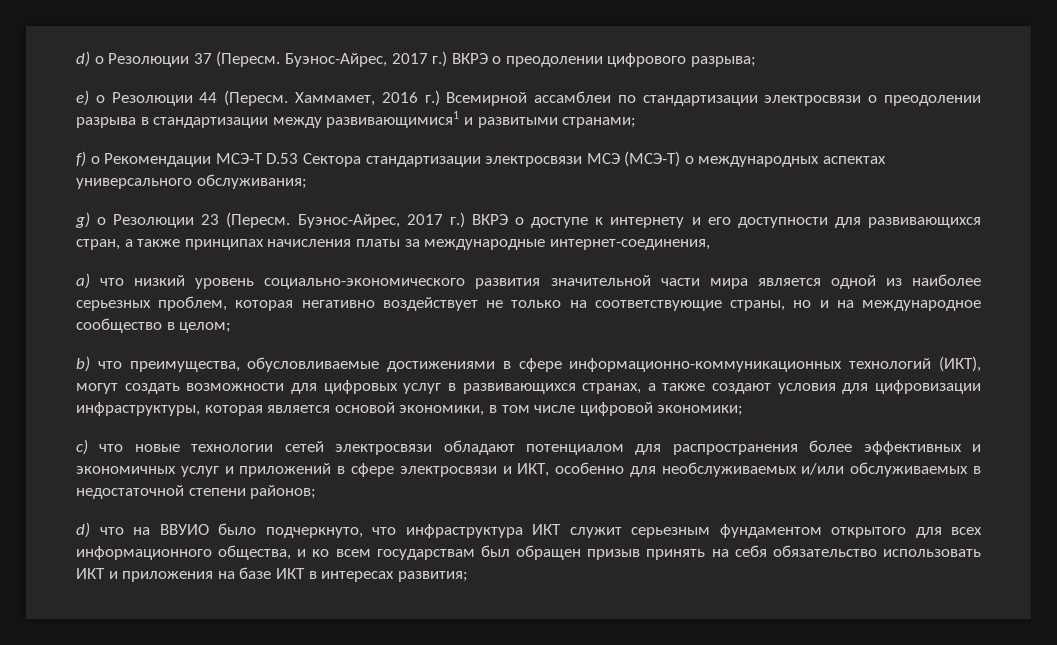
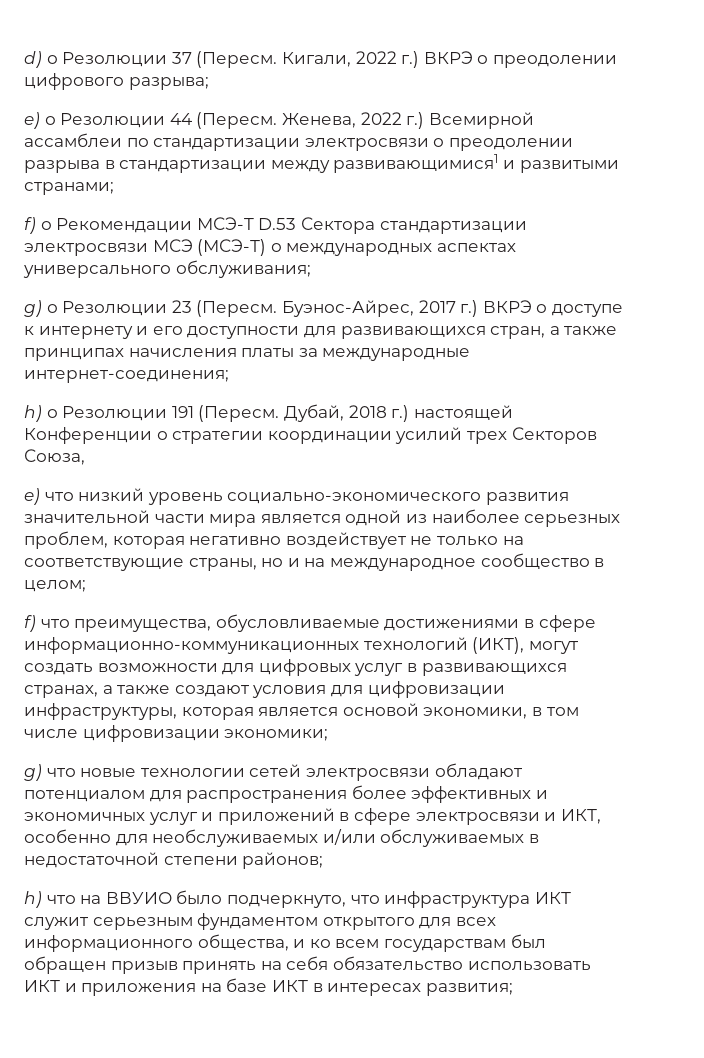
[284,53,428,67] Буэнос-Айрес, 2017 -> [281,51,397,67] Кигали, 2022
[294,92,418,106] Хаммамет, 2016 -> [281,112,402,128] Женева, 2022
[549,239,710,250] [76,273,90,289] интернет-соединения, // а) -> [24,370,229,383] [24,404,513,422] [24,427,597,444] [24,449,85,465] [24,488,40,505] интернет-соединения; // h) о Резолюции 191 (Пересм. Дубай, 2018 г.) настоящей Конференции о стратегии координации усилий трех Секторов Союза, // e)
[76,356,90,372] b) -> [24,615,36,632] f)
[579,402,653,416] цифровой -> [82,725,220,742] цифровизации
[76,439,88,455] с) -> [24,764,42,781] g)
[76,522,90,538] d) -> [24,891,42,908] h)

